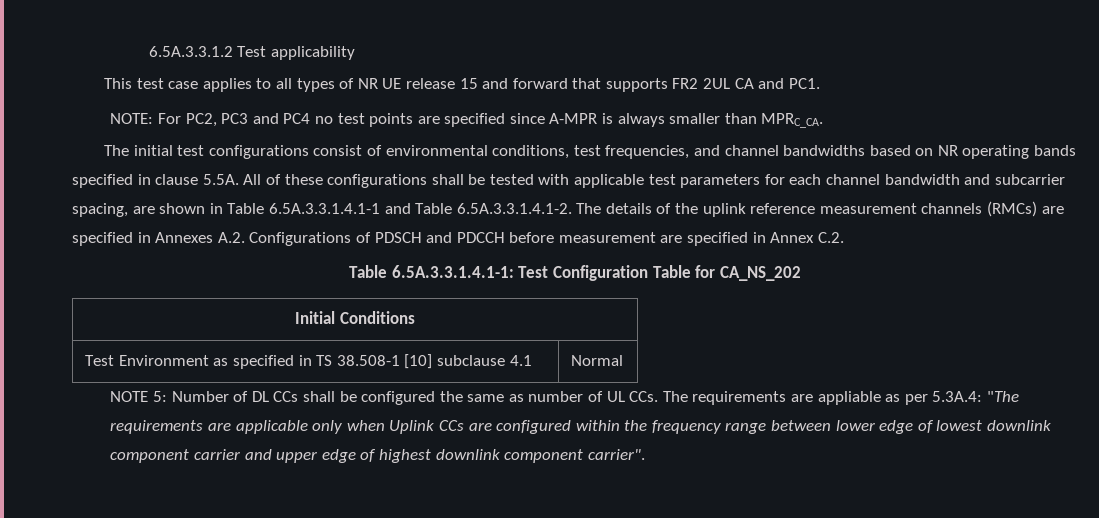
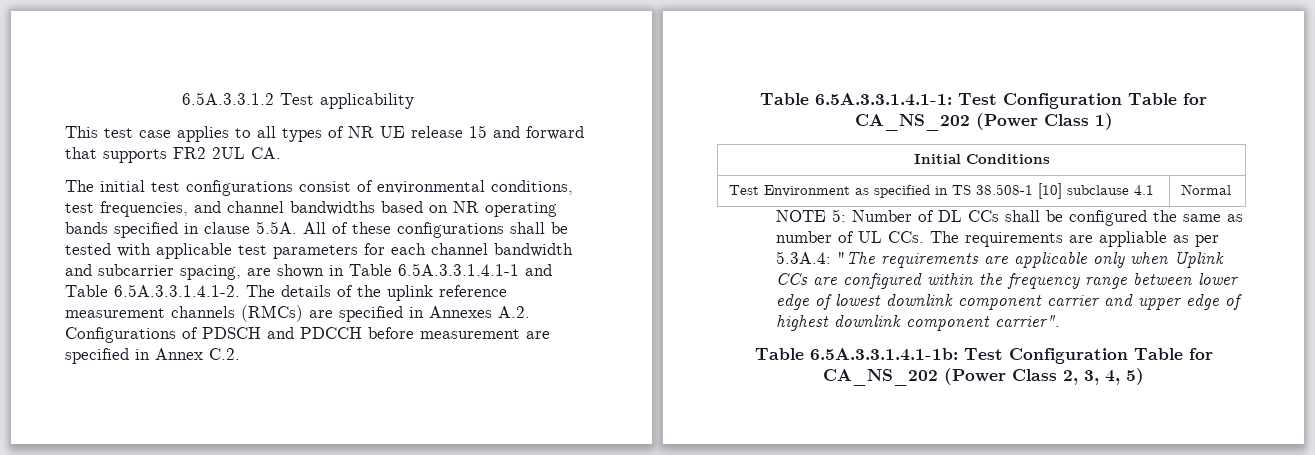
[734,78,820,89] [110,113,824,128] CA and PC1. // NOTE: For PC2, PC3 and PC4 no test points are specified since A-MPR is always smaller than MPRC_CA. -> [251,147,281,159] CA.
(801, 273) none -> [975,113,1113,130] (Power Class 1)
(645, 454) none -> [754,348,1213,364] [823,368,1144,386] // Table 6.5A.3.3.1.4.1-1b: Test Configuration Table for CA_NS_202 (Power Class 2, 3, 4, 5)

